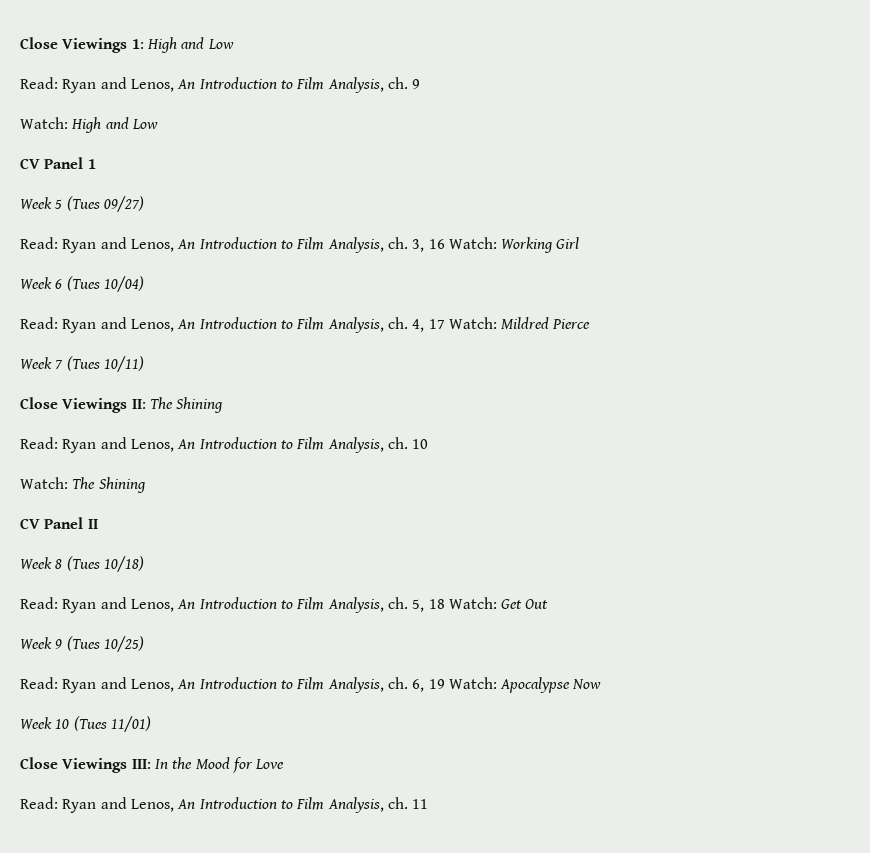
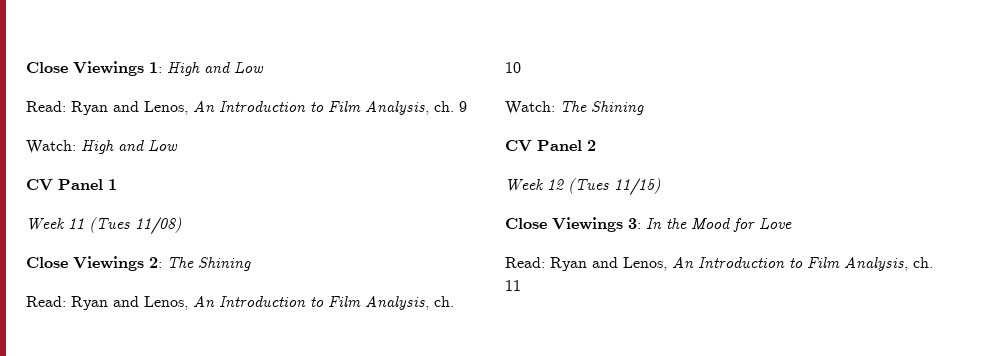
[54,196,144,212] [20,237,580,253] [20,276,144,292] [20,317,591,333] [20,356,144,372] [20,397,146,413] 5 (Tues 09/27) // Read: Ryan and Lenos, An Introduction to Film Analysis, ch. 3, 16 Watch: Working Girl // Week 6 (Tues 10/04) // Read: Ryan and Lenos, An Introduction to Film Analysis, ch. 4, 17 Watch: Mildred Pierce // Week 7 (Tues 10/11) // Close Viewings II: -> [68,217,182,235] [26,256,162,271] 11 (Tues 11/08) // Close Viewings 2:
[87,519,98,529] [20,556,144,572] [20,597,549,613] [20,636,144,652] [20,677,602,693] [20,716,151,732] [20,757,151,773] II // Week 8 (Tues 10/18) // Read: Ryan and Lenos, An Introduction to Film Analysis, ch. 5, 18 Watch: Get Out // Week 9 (Tues 10/25) // Read: Ryan and Lenos, An Introduction to Film Analysis, ch. 6, 19 Watch: Apocalypse Now // Week 10 (Tues 11/01) // Close Viewings III: -> [587,140,596,151] [505,178,661,196] [505,217,641,232] 2 // Week 12 (Tues 11/15) // Close Viewings 3:

